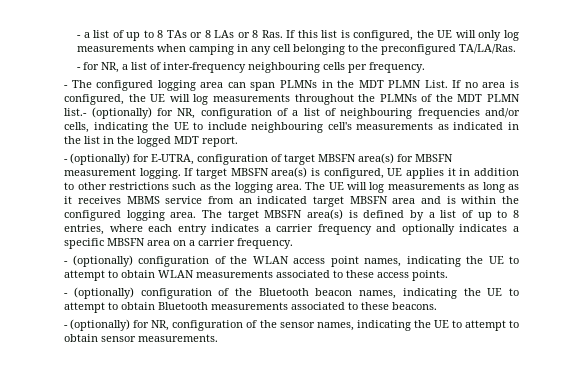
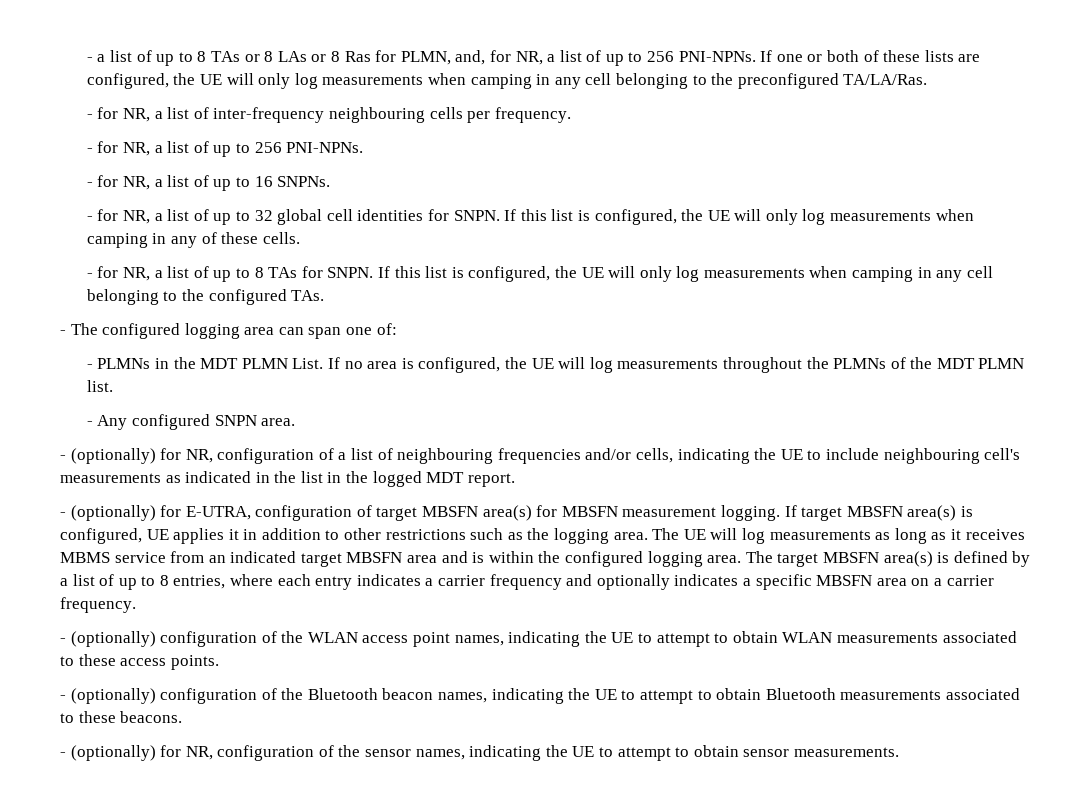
[261,30,350,38] Ras. If this list is -> [344,50,981,66] Ras for PLMN, and, for NR, a list of up to 256 PNI-NPNs. If one or both of these lists are
(426, 67) none -> [86,141,364,157] [86,175,331,191] [86,209,974,225] [86,232,300,248] [86,266,993,282] [86,289,325,305] // - for NR, a list of up to 256 PNI-NPNs. // - for NR, a list of up to 16 SNPNs. // - for NR, a list of up to 32 global cell identities for SNPN. If this list is configured, the UE will only log measurements when camping in any of these cells. // - for NR, a list of up to 8 TAs for SNPN. If this list is configured, the UE will only log measurements when camping in any cell belonging to the configured TAs.
(276, 86) none -> [346,323,397,335] [86,364,93,369] one of: // -
[64,108,88,116] list.- -> [86,380,113,392] [86,414,296,430] [59,455,66,460] list. // - Any configured SNPN area. // -

